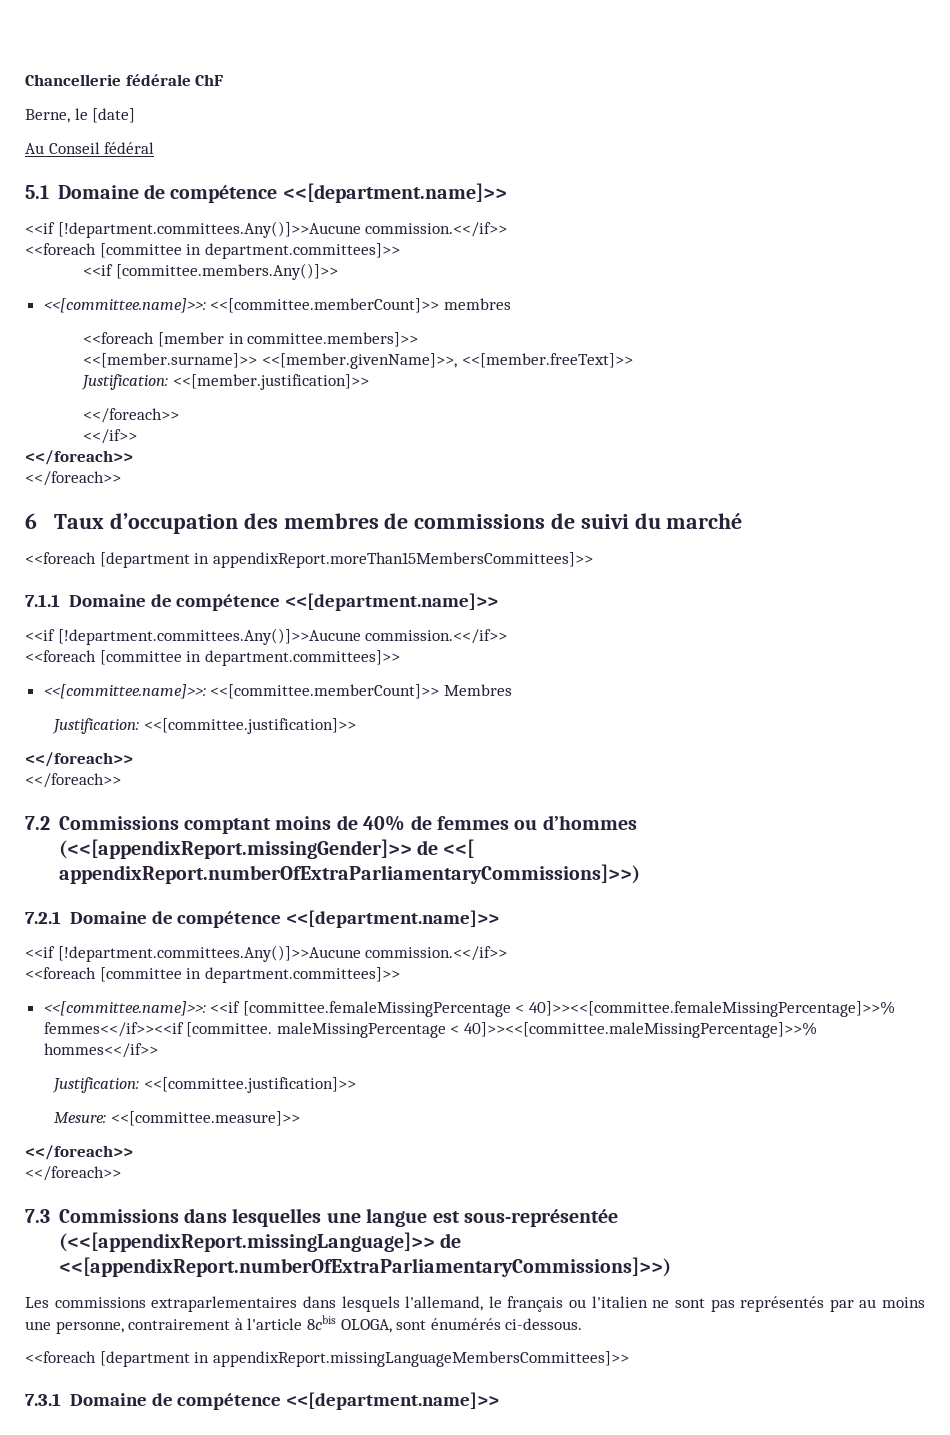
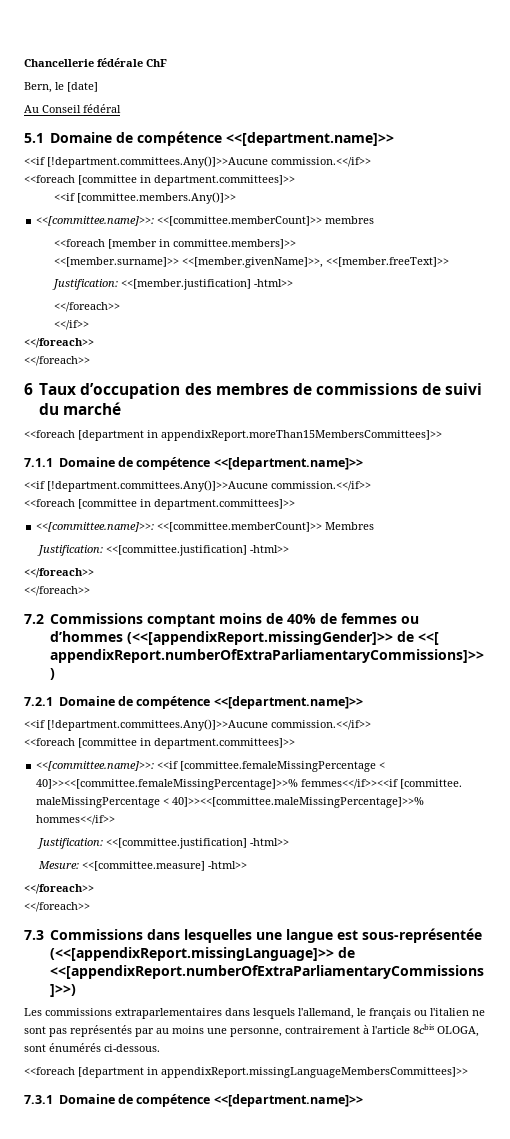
[25,109,70,123] Berne, -> [24,82,52,93] Bern,
[172,374,369,390] <<[member.justification]>> -> [121,279,294,290] <<[member.justification] -html>>
[143,718,356,734] <<[committee.justification]>> -> [106,545,290,556] <<[committee.justification] -html>>
[143,1077,356,1093] <<[committee.justification]>> -> [106,838,290,849] <<[committee.justification] -html>>
[110,1111,300,1126] <<[committee.measure]>> -> [82,861,248,871] <<[committee.measure] -html>>

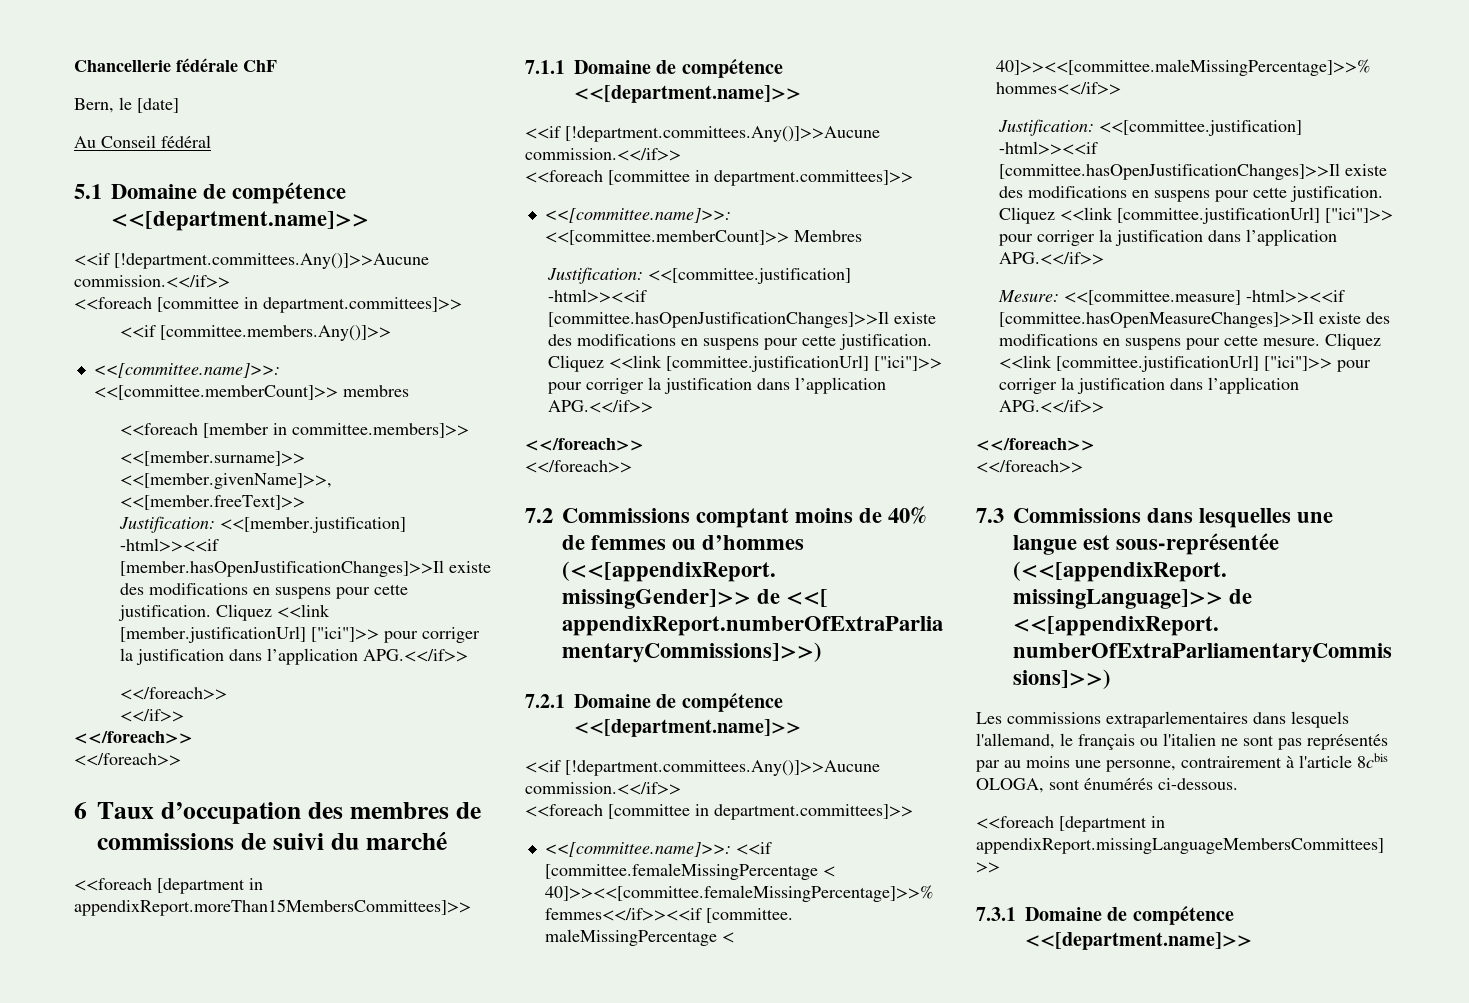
[254,279,294,287] -html>> -> [120,538,220,552] [120,560,492,577] [120,583,409,599] [118,604,331,621] [120,626,481,643] [120,648,469,665] -html>><<if [member.hasOpenJustificationChanges]>>Il existe des modifications en suspens pour cette justification. Cliquez <<link [member.justificationUrl] ["ici"]>> pour corriger la justification dans l’application APG.<</if>>
[250,545,290,553] -html>> -> [548,289,648,303] [548,311,937,328] [548,334,933,350] [548,355,943,372] [548,377,887,394] [548,400,654,413] -html>><<if [committee.hasOpenJustificationChanges]>>Il existe des modifications en suspens pour cette justification. Cliquez <<link [committee.justificationUrl] ["ici"]>> pour corriger la justification dans l’application APG.<</if>>
[250,838,290,846] [38,861,248,871] -html>> // Mesure: <<[committee.measure] -html>> -> [999,141,1099,155] [999,163,1388,180] [999,186,1384,202] [999,207,1394,224] [999,229,1338,246] [999,252,1105,265] [998,289,1346,305] [999,311,1391,328] [999,333,1382,350] [999,355,1372,372] [999,377,1300,394] [999,400,1105,413] -html>><<if [committee.hasOpenJustificationChanges]>>Il existe des modifications en suspens pour cette justification. Cliquez <<link [committee.justificationUrl] ["ici"]>> pour corriger la justification dans l’application APG.<</if>> // Mesure: <<[committee.measure] -html>><<if [committee.hasOpenMeasureChanges]>>Il existe des modifications en suspens pour cette mesure. Cliquez <<link [committee.justificationUrl] ["ici"]>> pour corriger la justification dans l’application APG.<</if>>

